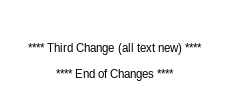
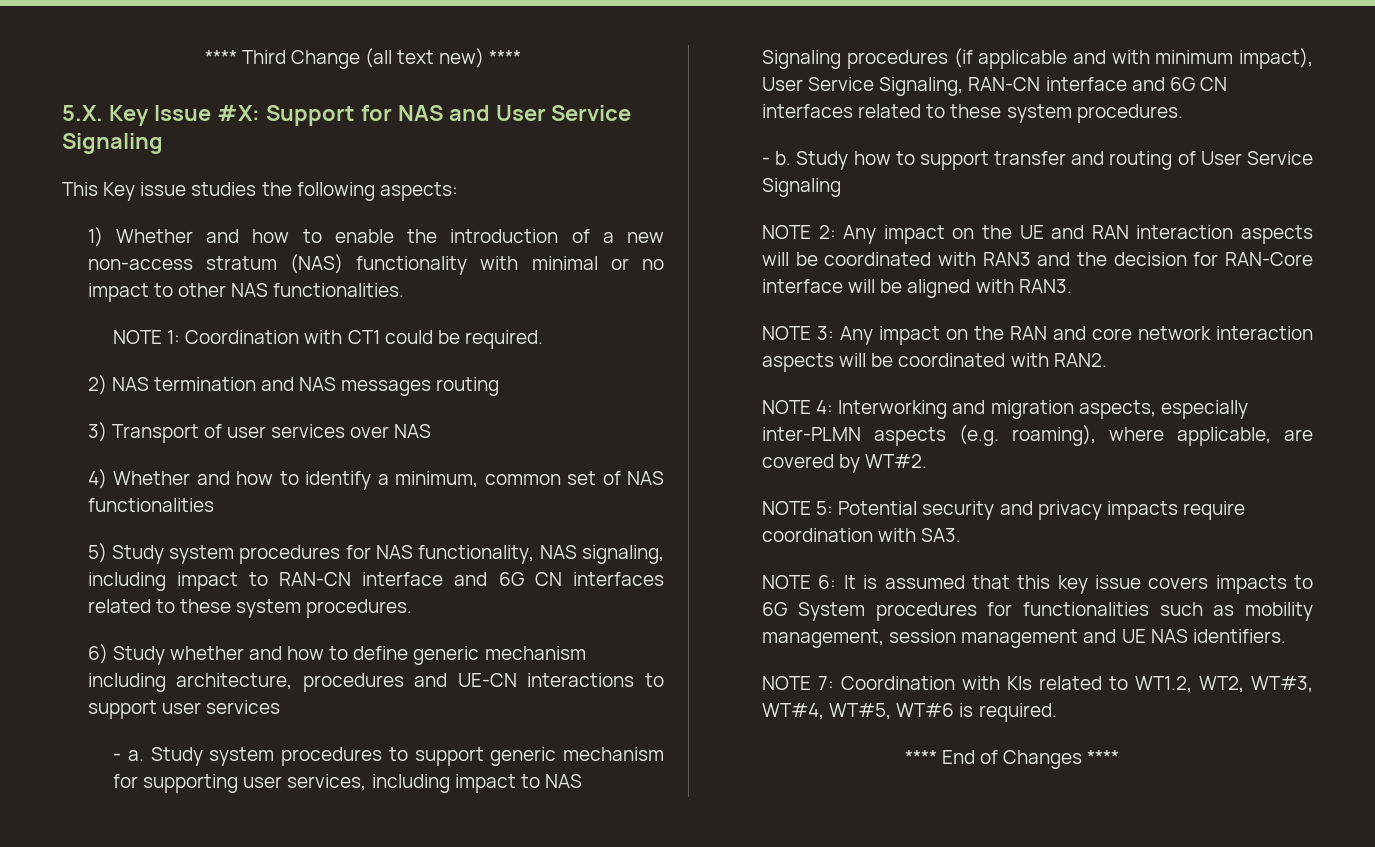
(202, 47) none -> [62,105,632,126] [62,133,163,154] [62,182,458,201] [87,227,664,247] [87,254,664,275] [87,283,405,302] [113,330,544,349] [87,375,500,396] [87,422,432,443] [87,469,665,490] [87,498,214,512] [87,543,664,564] [87,572,664,591] [87,599,413,618] [87,644,586,665] [87,673,664,692] [87,700,280,719] [113,747,665,766] [113,774,583,793] [762,48,1313,69] [762,77,1228,96] [762,104,1183,123] [762,151,1313,170] [762,178,842,197] [762,225,1313,244] [762,252,1313,266] [762,279,1072,298] [762,326,1313,345] [762,353,1107,372] [762,400,1248,419] [762,425,1313,446] [762,454,928,473] [762,501,1246,520] [762,528,962,542] [762,575,1313,594] [762,602,1313,621] [762,629,1286,648] [762,676,1313,693] [762,703,1057,722] // 5.X. Key Issue #X: Support for NAS and User Service Signaling // This Key issue studies the following aspects: // 1) Whether and how to enable the introduction of a new non-access stratum (NAS) functionality with minimal or no impact to other NAS functionalities. // NOTE 1: Coordination with CT1 could be required. // 2) NAS termination and NAS messages routing // 3) Transport of user services over NAS // 4) Whether and how to identify a minimum, common set of NAS functionalities // 5) Study system procedures for NAS functionality, NAS signaling, including impact to RAN-CN interface and 6G CN interfaces related to these system procedures. // 6) Study whether and how to define generic mechanism including architecture, procedures and UE-CN interactions to support user services // - a. Study system procedures to support generic mechanism for supporting user services, including impact to NAS Signaling procedures (if applicable and with minimum impact), User Service Signaling, RAN-CN interface and 6G CN interfaces related to these system procedures. // - b. Study how to support transfer and routing of User Service Signaling // NOTE 2: Any impact on the UE and RAN interaction aspects will be coordinated with RAN3 and the decision for RAN-Core interface will be aligned with RAN3. // NOTE 3: Any impact on the RAN and core network interaction aspects will be coordinated with RAN2. // NOTE 4: Interworking and migration aspects, especially inter-PLMN aspects (e.g. roaming), where applicable, are covered by WT#2. // NOTE 5: Potential security and privacy impacts require coordination with SA3. // NOTE 6: It is assumed that this key issue covers impacts to 6G System procedures for functionalities such as mobility management, session management and UE NAS identifiers. // NOTE 7: Coordination with KIs related to WT1.2, WT2, WT#3, WT#4, WT#5, WT#6 is required.

